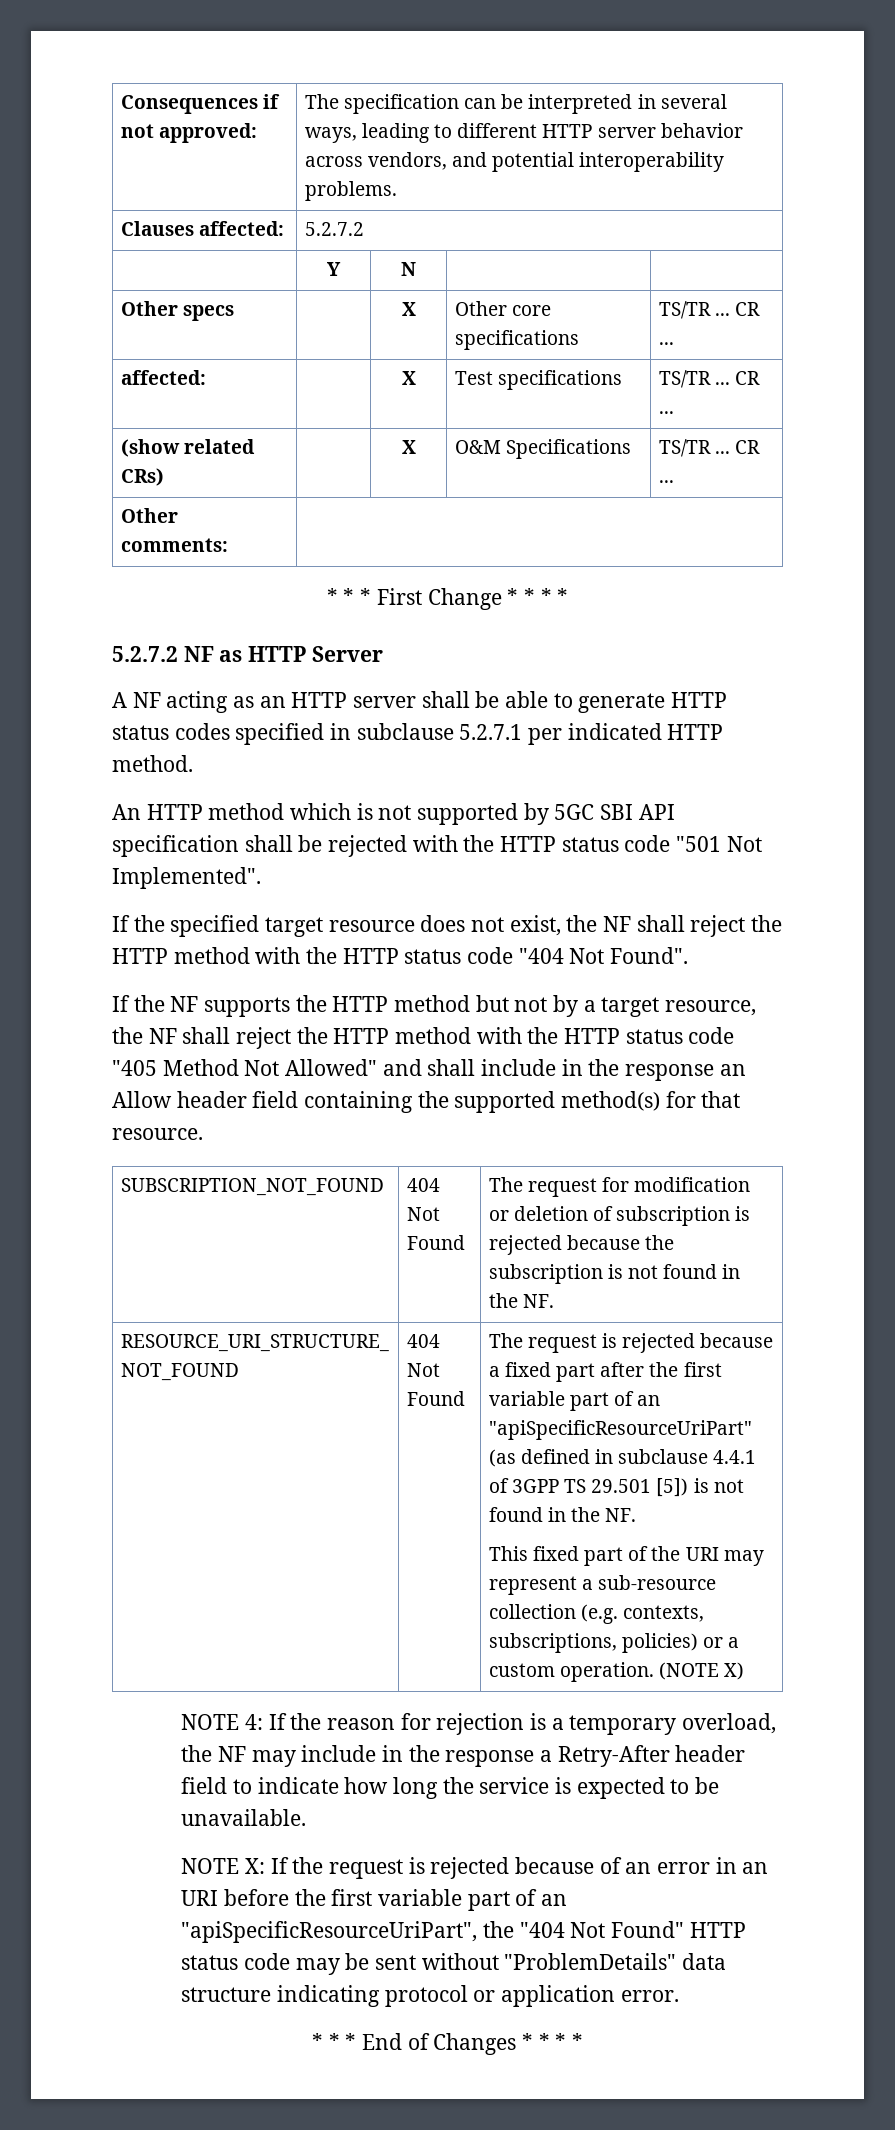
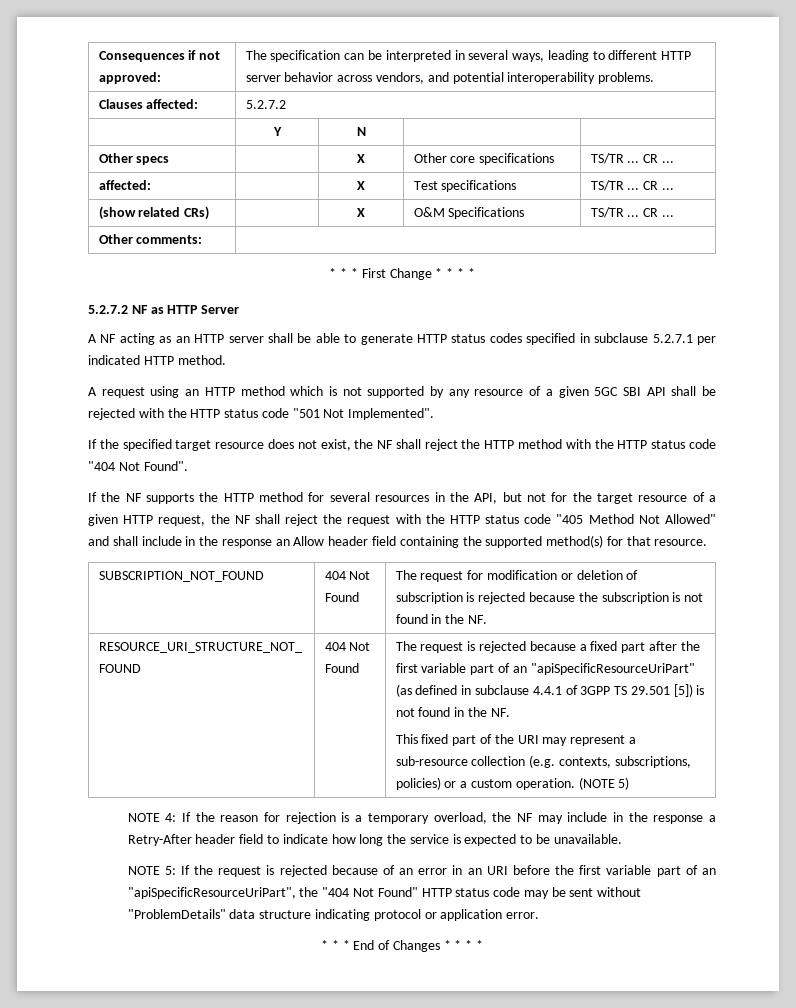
[112,804,141,820] An -> [88,386,200,398] A request using an
(549, 814) none -> [448,386,589,398] any resource of a given
[112,835,239,857] specification -> (666, 391) none
[475,995,757,1017] [112,1027,472,1049] but not by a target resource, the NF shall reject the HTTP method -> [308,492,717,504] [88,514,391,526] for several resources in the API, but not for the target resource of a given HTTP request, the NF shall reject the request
[724,1662,745,1680] X) -> [618,777,630,790] 5)
[244,1858,265,1874] X: -> [164,866,176,875] 5:

